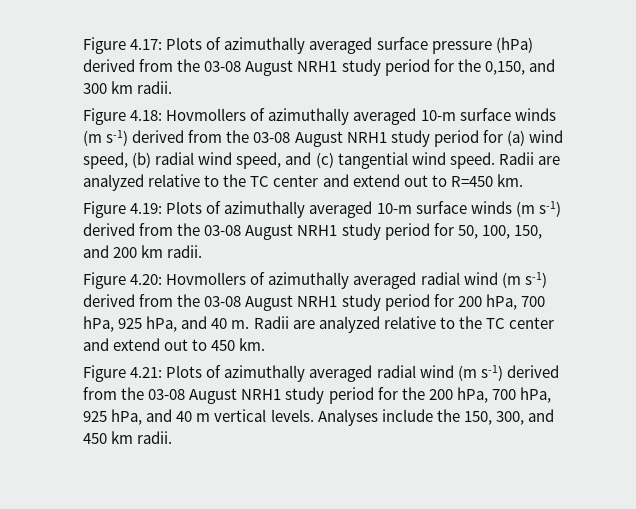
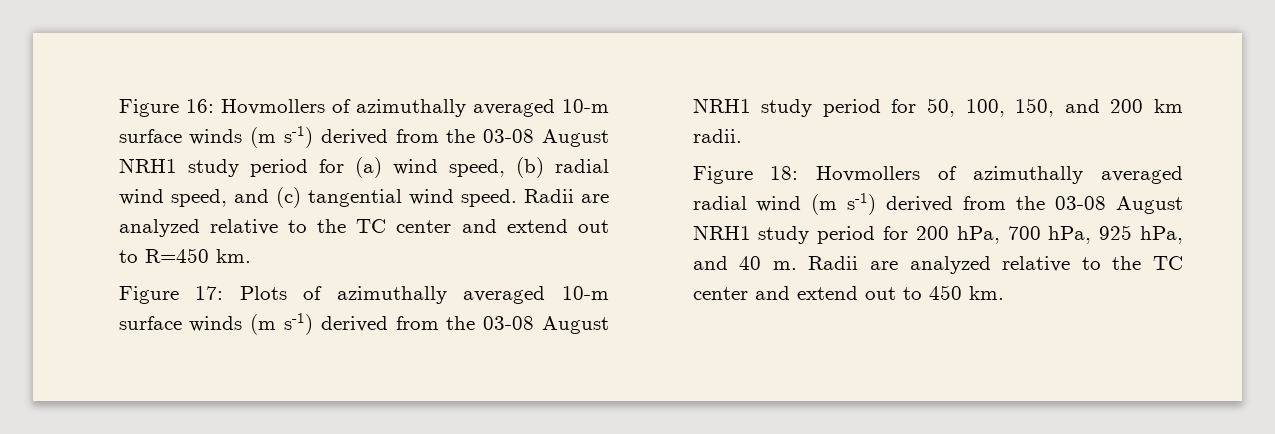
[83,37,533,54] [83,59,555,76] [83,81,173,94] [83,108,163,125] Figure 4.17: Plots of azimuthally averaged surface pressure (hPa) derived from the 03-08 August NRH1 study period for the 0,150, and 300 km radii. // Figure 4.18: -> [118,99,214,117] Figure 16:
[130,203,163,214] 4.19: -> [195,286,224,300] 17:
[130,274,163,285] 4.20: -> [770,166,799,180] 18:
[83,365,559,382] [83,387,551,404] [83,409,554,426] [83,431,173,444] // Figure 4.21: Plots of azimuthally averaged radial wind (m s-1) derived from the 03-08 August NRH1 study period for the 200 hPa, 700 hPa, 925 hPa, and 40 m vertical levels. Analyses include the 150, 300, and 450 km radii. -> (1004, 293) none

